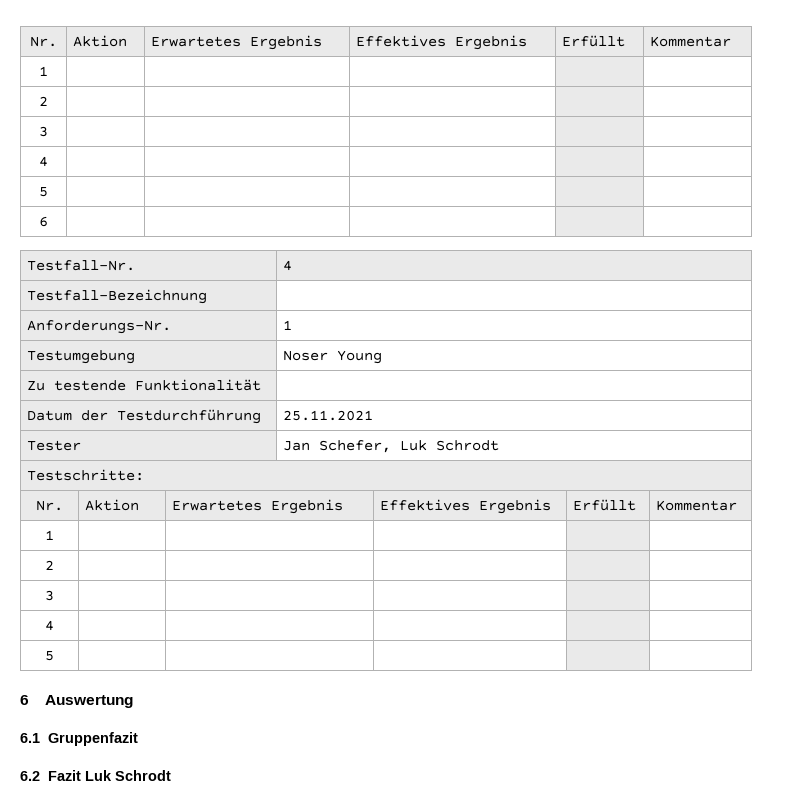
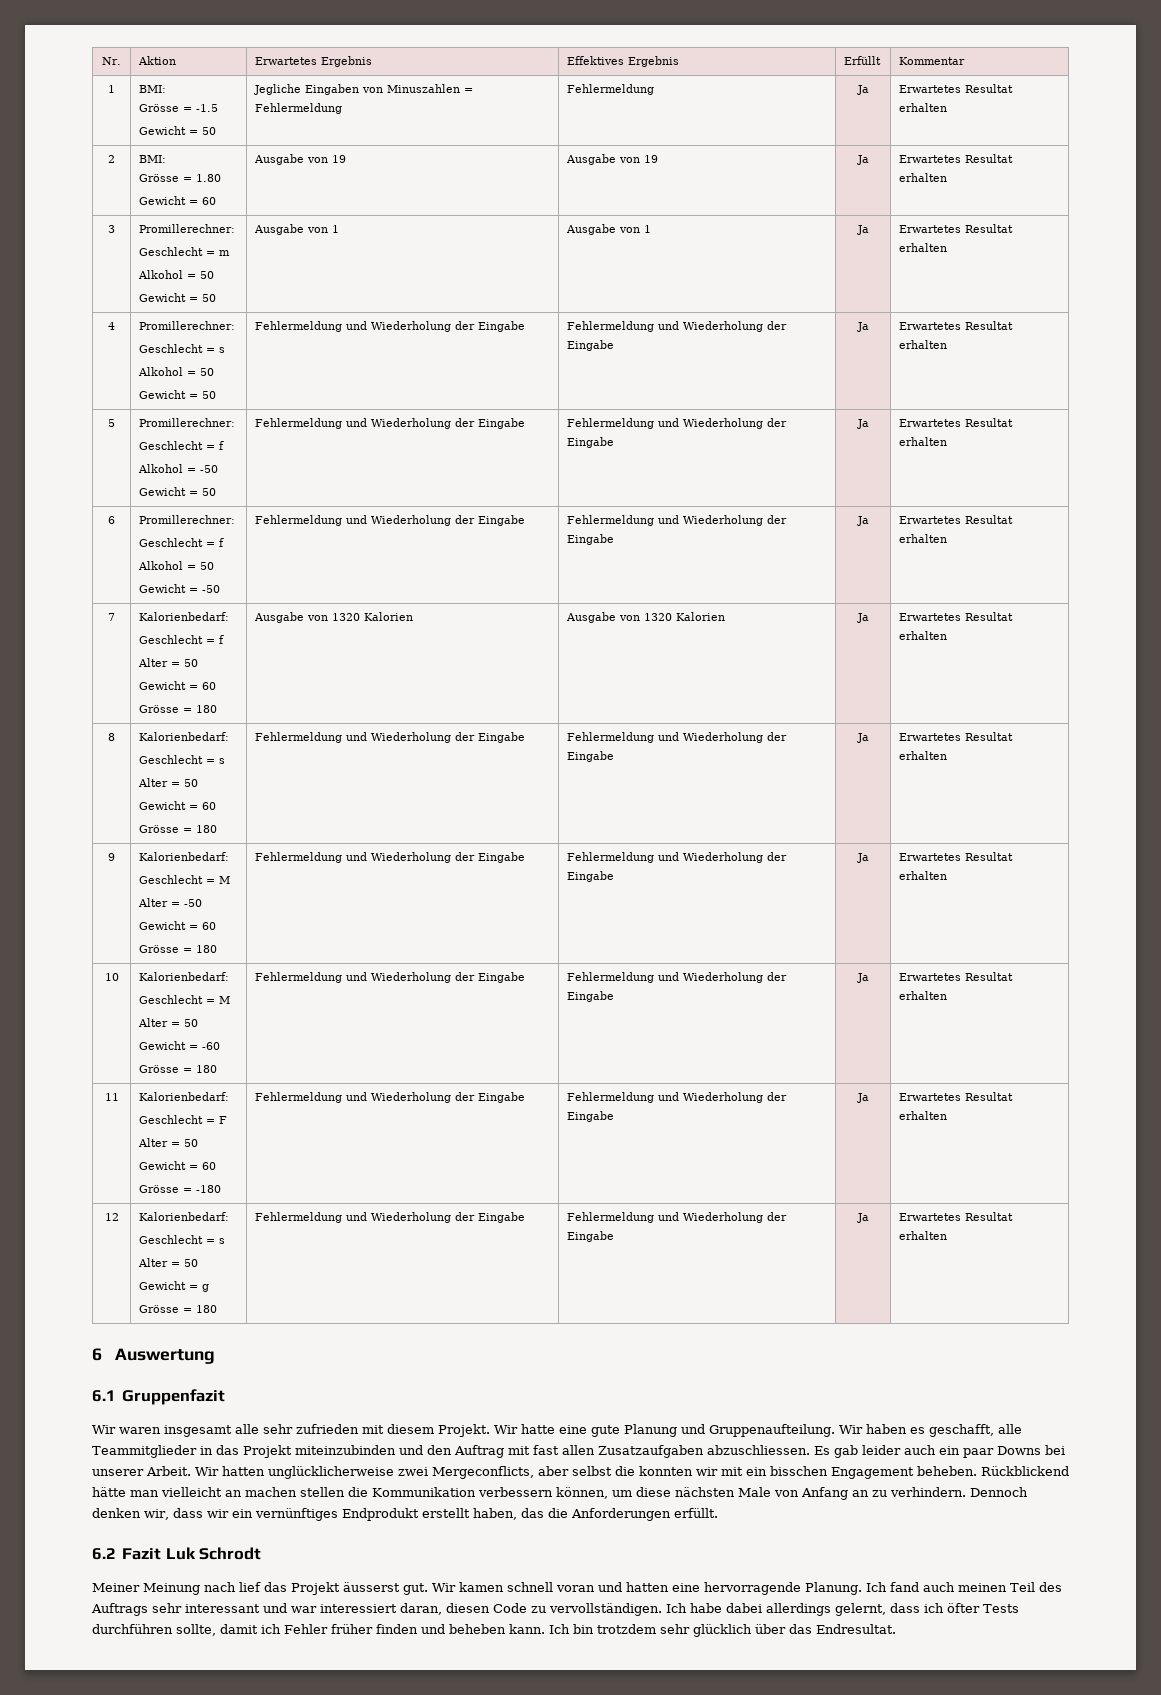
[30,36,57,47] [72,35,127,47] [150,35,322,50] [355,35,527,50] [561,35,625,47] [649,36,731,47] [39,66,48,76] [39,96,48,106] [39,126,48,137] [39,156,48,167] [39,187,48,197] [39,216,48,227] [26,260,135,271] [282,260,292,271] [26,289,207,304] [26,320,171,334] [282,320,292,330] [26,350,135,364] [282,350,382,364] [26,379,261,391] [26,409,261,424] [282,410,373,421] [26,440,81,451] [282,440,499,453] [26,469,144,481] [36,500,63,511] [84,499,139,511] [171,499,343,514] [379,499,551,514] [572,499,636,511] [655,500,737,511] [45,530,54,540] [45,560,54,570] [45,590,54,601] [45,620,54,631] [45,651,54,661] [20,695,134,708] [20,732,138,746] [20,770,171,781] Nr. | Aktion | Erwartetes Ergebnis | Effektives Ergebnis | Erfüllt | Kommentar // 1 | | | | | // 2 | | | | | // 3 | | | | | // 4 | | | | | // 5 | | | | | // 6 | | | | | // Testfall-Nr. | 4 // Testfall-Bezeichnung | // Anforderungs-Nr. | 1 // Testumgebung | Noser Young // Zu testende Funktionalität | // Datum der Testdurchführung | 25.11.2021 // Tester | Jan Schefer, Luk Schrodt // Testschritte: // Nr. | Aktion | Erwartetes Ergebnis | Effektives Ergebnis | Erfüllt | Kommentar // 1 | | | | | // 2 | | | | | // 3 | | | | | // 4 | | | | | // 5 | | | | | // 6 Auswertung // 6.1 Gruppenfazit // 6.2 Fazit Luk Schrodt -> [102,57,122,65] [138,56,177,65] [255,56,373,67] [567,56,680,67] [844,56,882,65] [899,57,966,65] [108,85,115,93] [139,85,167,93] [139,104,219,112] [139,126,217,135] [254,84,474,95] [255,103,343,114] [567,84,655,95] [856,85,869,95] [899,84,1014,93] [899,103,948,112] [108,155,115,163] [139,155,167,163] [139,174,222,182] [139,196,217,205] [254,154,347,165] [566,154,659,165] [856,155,869,165] [899,154,1014,163] [899,173,948,182] [108,225,115,233] [139,224,236,233] [139,247,231,256] [138,270,215,279] [139,293,217,302] [254,224,340,235] [566,224,652,235] [856,225,869,235] [899,224,1014,233] [899,243,948,252] [108,322,115,330] [139,321,236,330] [139,344,226,353] [138,367,215,376] [139,390,217,399] [255,321,526,332] [567,321,788,332] [567,340,615,351] [856,322,869,332] [899,321,1014,330] [899,340,948,349] [108,419,115,427] [139,418,236,427] [139,441,225,450] [138,464,219,473] [139,487,217,496] [255,418,526,429] [567,418,788,429] [567,437,615,448] [856,419,869,429] [899,418,1014,427] [899,437,948,446] [108,516,115,524] [139,515,236,524] [139,538,225,547] [138,561,215,570] [139,584,221,593] [255,515,526,526] [567,515,788,526] [567,534,615,545] [856,516,869,526] [899,515,1014,524] [899,534,948,543] [108,613,115,621] [139,612,230,621] [139,635,225,644] [138,658,199,667] [139,681,217,690] [139,705,218,713] [254,612,414,623] [566,612,726,623] [856,613,869,623] [899,612,1014,621] [899,631,948,640] [108,733,115,741] [139,732,230,741] [139,755,226,764] [138,778,199,787] [139,801,217,810] [139,825,218,833] [255,732,526,743] [567,732,788,743] [567,751,615,762] [856,733,869,743] [899,732,1014,741] [899,751,948,760] [108,853,115,861] [139,852,230,861] [139,875,231,884] [138,898,203,907] [139,921,217,930] [139,945,218,953] [255,852,526,863] [567,852,788,863] [567,871,615,882] [856,853,869,863] [899,852,1014,861] [899,871,948,880] [104,973,119,981] [139,972,230,981] [139,995,231,1004] [138,1018,199,1027] [139,1041,221,1050] [139,1065,218,1073] [255,972,526,983] [567,972,788,983] [567,991,615,1002] [856,973,869,983] [899,972,1014,981] [899,991,948,1000] [104,1093,119,1101] [139,1092,230,1101] [139,1115,228,1124] [138,1138,199,1147] [139,1161,217,1170] [139,1185,222,1193] [255,1092,526,1103] [567,1092,788,1103] [567,1111,615,1122] [856,1093,869,1103] [899,1092,1014,1101] [899,1111,948,1120] [104,1213,119,1221] [139,1212,230,1221] [139,1235,226,1244] [138,1258,199,1267] [139,1281,210,1292] [139,1305,218,1313] [255,1212,526,1223] [567,1212,788,1223] [567,1231,615,1242] [856,1213,869,1223] [899,1212,1014,1221] [899,1231,948,1240] [92,1348,216,1364] [92,1389,226,1405] [92,1424,1022,1437] [92,1445,1065,1458] [92,1466,1069,1479] [92,1487,1028,1500] [92,1508,718,1521] [92,1547,262,1560] [92,1582,1062,1595] [91,1603,1019,1616] [92,1624,896,1637] Nr. | Aktion | Erwartetes Ergebnis | Effektives Ergebnis | Erfüllt | Kommentar // 1 | BMI: // Grösse = -1.5 // Gewicht = 50 | Jegliche Eingaben von Minuszahlen = Fehlermeldung | Fehlermeldung | Ja | Erwartetes Resultat erhalten // 2 | BMI: // Grösse = 1.80 // Gewicht = 60 | Ausgabe von 19 | Ausgabe von 19 | Ja | Erwartetes Resultat erhalten // 3 | Promillerechner: // Geschlecht = m // Alkohol = 50 // Gewicht = 50 | Ausgabe von 1 | Ausgabe von 1 | Ja | Erwartetes Resultat erhalten // 4 | Promillerechner: // Geschlecht = s // Alkohol = 50 // Gewicht = 50 | Fehlermeldung und Wiederholung der Eingabe | Fehlermeldung und Wiederholung der Eingabe | Ja | Erwartetes Resultat erhalten // 5 | Promillerechner: // Geschlecht = f // Alkohol = -50 // Gewicht = 50 | Fehlermeldung und Wiederholung der Eingabe | Fehlermeldung und Wiederholung der Eingabe | Ja | Erwartetes Resultat erhalten // 6 | Promillerechner: // Geschlecht = f // Alkohol = 50 // Gewicht = -50 | Fehlermeldung und Wiederholung der Eingabe | Fehlermeldung und Wiederholung der Eingabe | Ja | Erwartetes Resultat erhalten // 7 | Kalorienbedarf: // Geschlecht = f // Alter = 50 // Gewicht = 60 // Grösse = 180 | Ausgabe von 1320 Kalorien | Ausgabe von 1320 Kalorien | Ja | Erwartetes Resultat erhalten // 8 | Kalorienbedarf: // Geschlecht = s // Alter = 50 // Gewicht = 60 // Grösse = 180 | Fehlermeldung und Wiederholung der Eingabe | Fehlermeldung und Wiederholung der Eingabe | Ja | Erwartetes Resultat erhalten // 9 | Kalorienbedarf: // Geschlecht = M // Alter = -50 // Gewicht = 60 // Grösse = 180 | Fehlermeldung und Wiederholung der Eingabe | Fehlermeldung und Wiederholung der Eingabe | Ja | Erwartetes Resultat erhalten // 10 | Kalorienbedarf: // Geschlecht = M // Alter = 50 // Gewicht = -60 // Grösse = 180 | Fehlermeldung und Wiederholung der Eingabe | Fehlermeldung und Wiederholung der Eingabe | Ja | Erwartetes Resultat erhalten // 11 | Kalorienbedarf: // Geschlecht = F // Alter = 50 // Gewicht = 60 // Grösse = -180 | Fehlermeldung und Wiederholung der Eingabe | Fehlermeldung und Wiederholung der Eingabe | Ja | Erwartetes Resultat erhalten // 12 | Kalorienbedarf: // Geschlecht = s // Alter = 50 // Gewicht = g // Grösse = 180 | Fehlermeldung und Wiederholung der Eingabe | Fehlermeldung und Wiederholung der Eingabe | Ja | Erwartetes Resultat erhalten // 6 Auswertung // 6.1 Gruppenfazit // Wir waren insgesamt alle sehr zufrieden mit diesem Projekt. Wir hatte eine gute Planung und Gruppenaufteilung. Wir haben es geschafft, alle Teammitglieder in das Projekt miteinzubinden und den Auftrag mit fast allen Zusatzaufgaben abzuschliessen. Es gab leider auch ein paar Downs bei unserer Arbeit. Wir hatten unglücklicherweise zwei Mergeconflicts, aber selbst die konnten wir mit ein bisschen Engagement beheben. Rückblickend hätte man vielleicht an machen stellen die Kommunikation verbessern können, um diese nächsten Male von Anfang an zu verhindern. Dennoch denken wir, dass wir ein vernünftiges Endprodukt erstellt haben, das die Anforderungen erfüllt. // 6.2 Fazit Luk Schrodt // Meiner Meinung nach lief das Projekt äusserst gut. Wir kamen schnell voran und hatten eine hervorragende Planung. Ich fand auch meinen Teil des Auftrags sehr interessant und war interessiert daran, diesen Code zu vervollständigen. Ich habe dabei allerdings gelernt, dass ich öfter Tests durchführen sollte, damit ich Fehler früher finden und beheben kann. Ich bin trotzdem sehr glücklich über das Endresultat.

